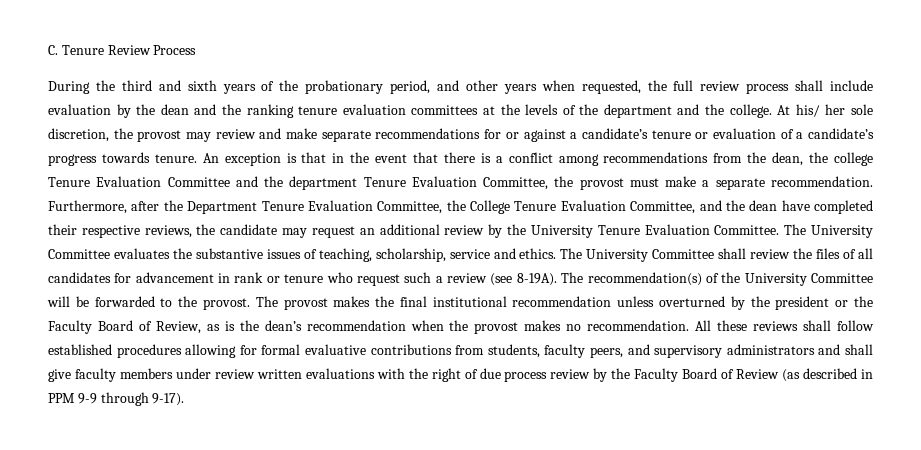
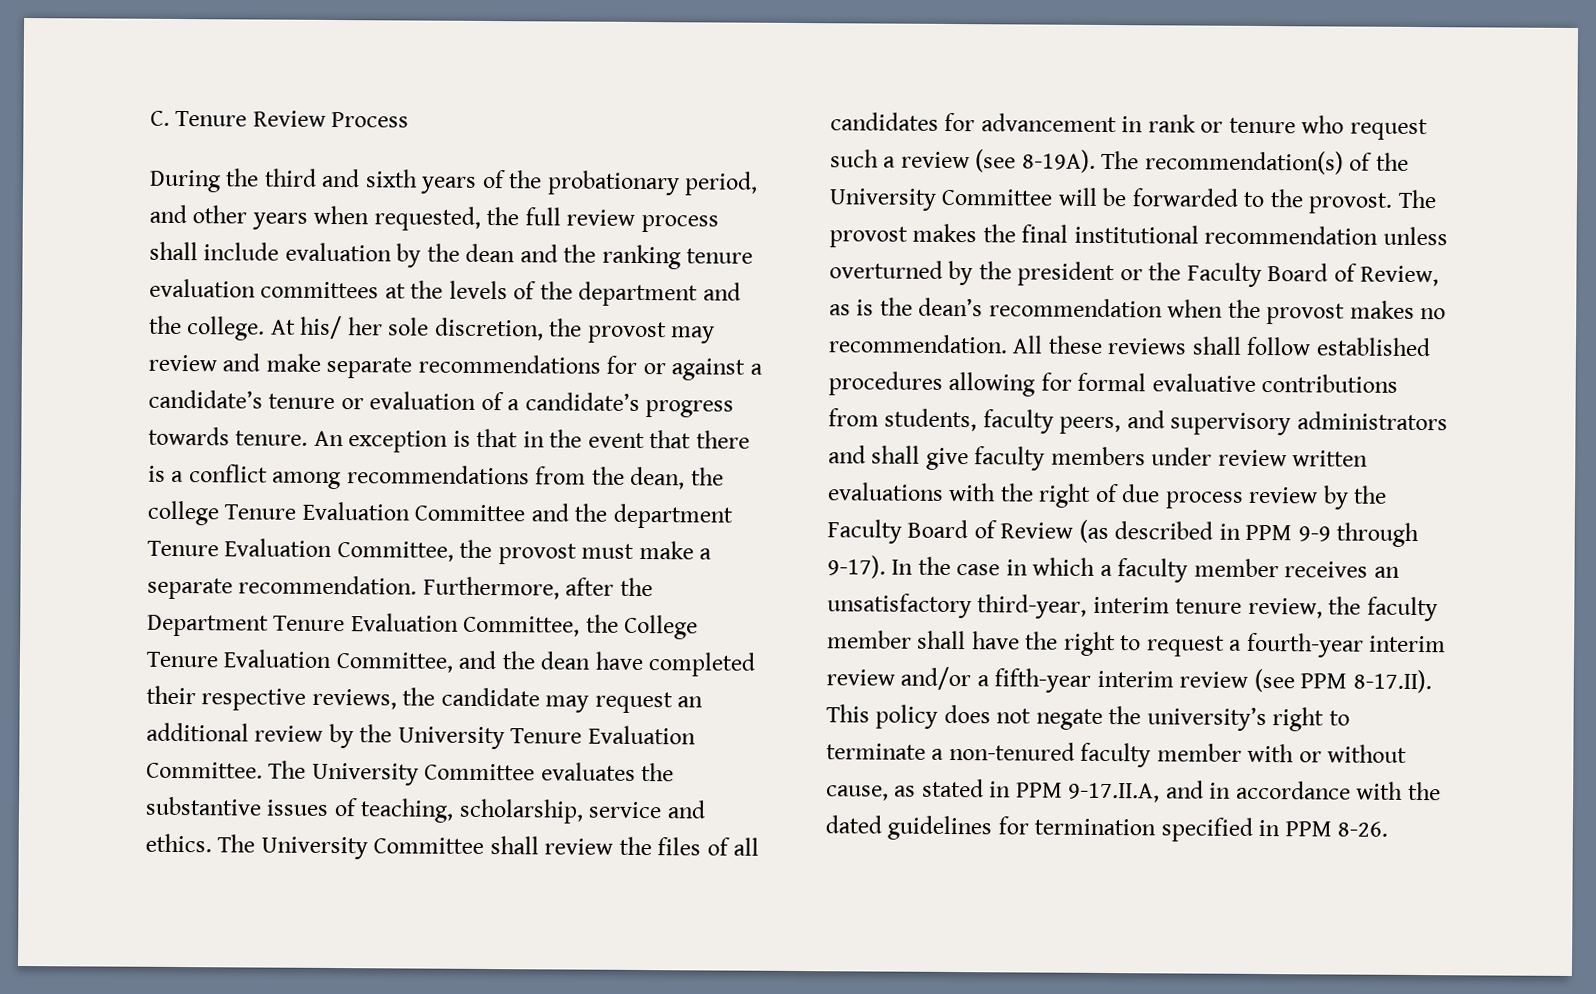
(185, 399) none -> [891,556,1400,583] [827,593,1438,622] [827,630,1447,658] [826,666,1432,694] [826,704,1350,732] [826,741,1408,768] [826,778,1441,803] [825,815,1389,842] In the case in which a faculty member receives an unsatisfactory third-year, interim tenure review, the faculty member shall have the right to request a fourth-year interim review and/or a fifth-year interim review (see PPM 8-17.II). This policy does not negate the university’s right to terminate a non-tenured faculty member with or without cause, as stated in PPM 9-17.II.A, and in accordance with the dated guidelines for termination specified in PPM 8-26.

